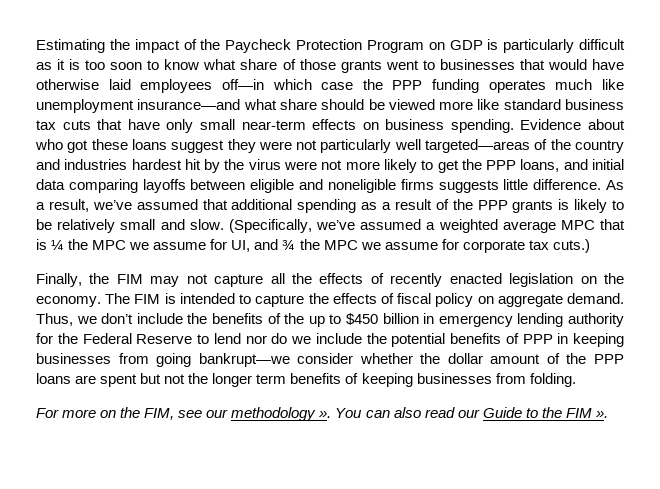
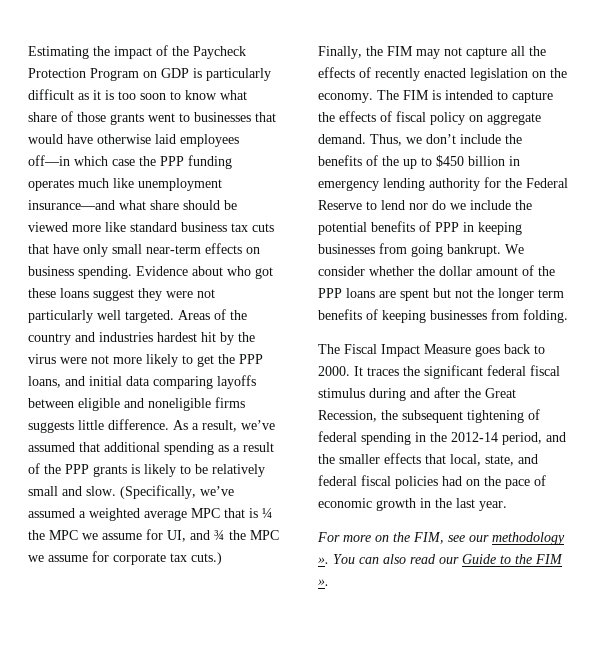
[425,139,531,153] targeted—areas -> [125,310,210,323] targeted. Areas
[198,353,290,367] bankrupt—we -> [447,244,524,257] bankrupt. We
(576, 380) none -> [318,344,545,357] [318,365,560,379] [318,387,516,401] [318,409,540,423] [318,431,566,445] [318,453,538,466] [318,475,546,489] [318,498,507,511] // The Fiscal Impact Measure goes back to 2000. It traces the significant federal fiscal stimulus during and after the Great Recession, the subsequent tightening of federal spending in the 2012-14 period, and the smaller effects that local, state, and federal fiscal policies had on the pace of economic growth in the last year.

